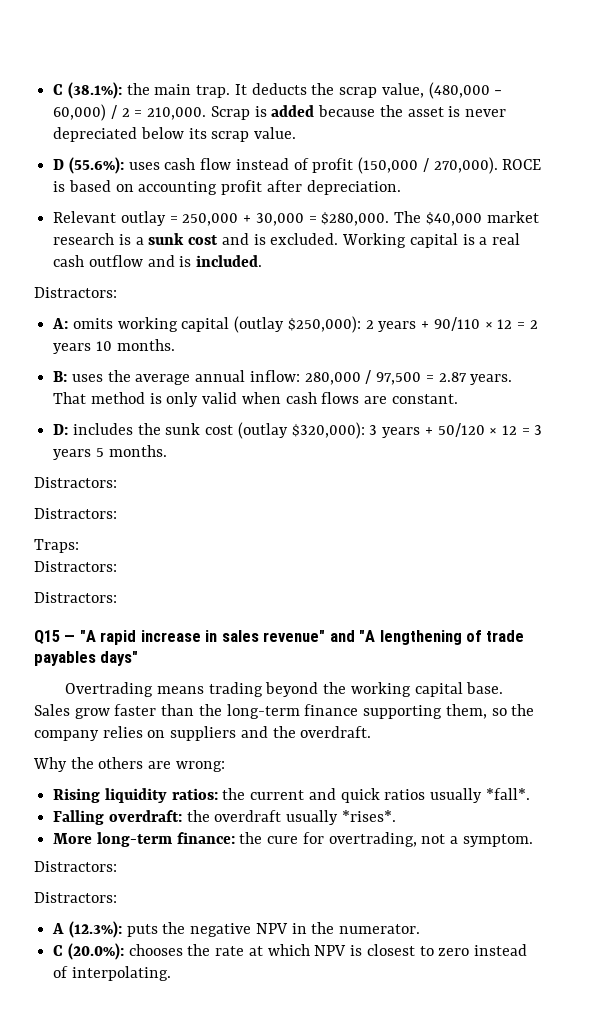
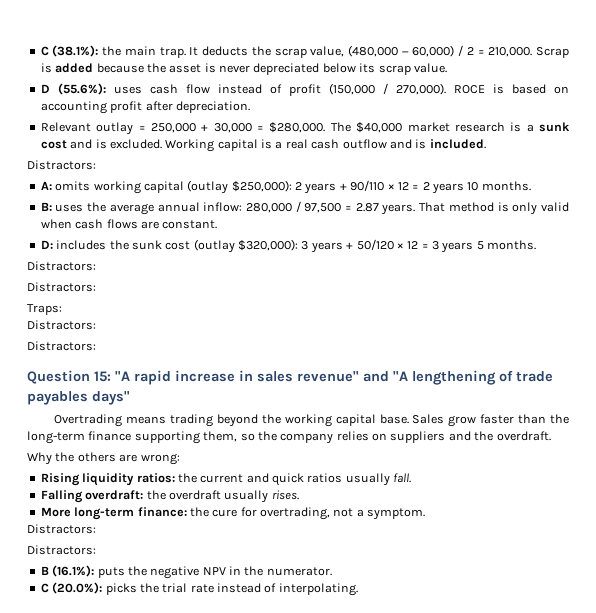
[34,630,76,644] Q15 — -> [27,370,111,384] Question 15:
[485,788,530,800] *fall*. -> [393,473,412,483] fall.
[341,810,396,822] *rises*. -> [271,490,299,500] rises.
[52,921,122,938] A (12.3%): -> [40,565,95,577] B (16.1%):
[128,944,470,956] chooses the rate at which NPV is closest to zero -> [105,583,214,595] picks the trial rate

